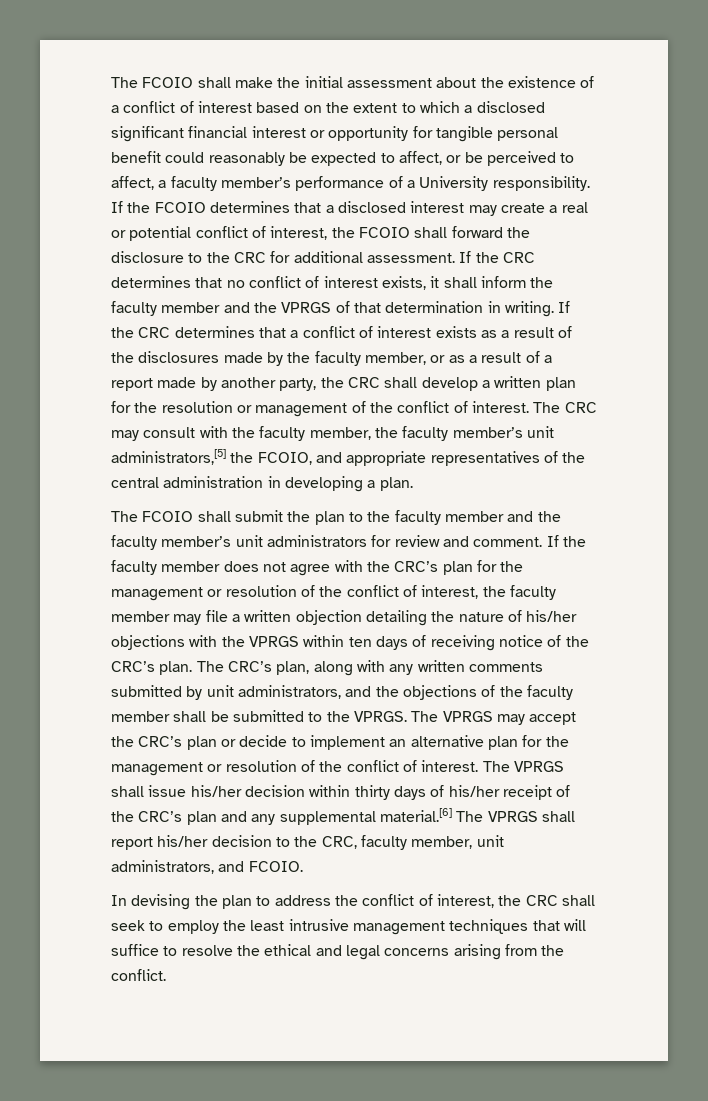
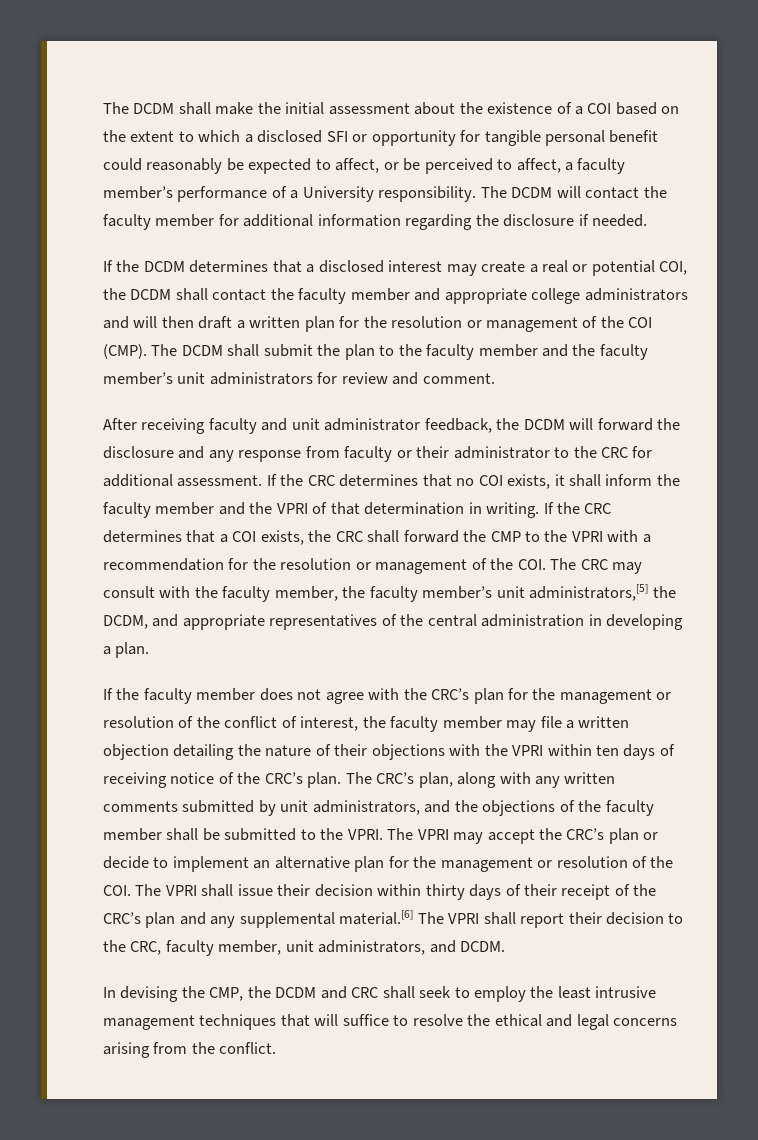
[111,77,194,88] The FCOIO -> [103,102,175,114] The DCDM
[123,101,252,113] conflict of interest -> [587,103,612,114] COI
[111,126,306,142] significant financial interest -> [326,131,348,142] SFI
[111,201,206,213] If the FCOIO -> [480,186,667,199] [103,214,648,230] [103,260,185,272] The DCDM will contact the faculty member for additional information regarding the disclosure if needed. // If the DCDM
[195,226,530,240] [111,251,535,263] [111,276,554,290] [111,301,571,317] [111,326,572,338] [111,351,552,366] [111,377,478,391] conflict of interest, the FCOIO shall forward the disclosure to the CRC for additional assessment. If the CRC determines that no conflict of interest exists, it shall inform the faculty member and the VPRGS of that determination in writing. If the CRC determines that a conflict of interest exists as a result of the disclosures made by the faculty member, or as a result of a report made by another party, the CRC shall develop -> [659,261,688,275] [103,288,688,304] [103,316,233,329] COI, the DCDM shall contact the faculty member and appropriate college administrators and will then draft
[397,401,597,413] [111,426,554,441] [111,449,586,466] [111,476,413,492] [111,511,194,522] conflict of interest. The CRC may consult with the faculty member, the faculty member’s unit administrators,[5] the FCOIO, and appropriate representatives of the central administration in developing a plan. // The FCOIO -> [628,317,653,328] [103,344,223,359] COI (CMP). The DCDM
(543, 542) none -> [103,418,681,434] [103,446,653,462] [103,474,680,489] [103,502,612,518] [103,530,651,545] [103,558,643,574] [103,584,676,602] [103,614,684,630] [103,642,150,658] // After receiving faculty and unit administrator feedback, the DCDM will forward the disclosure and any response from faculty or their administrator to the CRC for additional assessment. If the CRC determines that no COI exists, it shall inform the faculty member and the VPRI of that determination in writing. If the CRC determines that a COI exists, the CRC shall forward the CMP to the VPRI with a recommendation for the resolution or management of the COI. The CRC may consult with the faculty member, the faculty member’s unit administrators,[5] the DCDM, and appropriate representatives of the central administration in developing a plan. //
[526,610,578,622] his/her -> [334,744,368,756] their
[248,636,299,647] VPRGS -> [512,745,544,756] VPRI
[353,711,493,722] VPRGS. The VPRGS -> [347,828,449,840] VPRI. The VPRI
[346,760,564,772] conflict of interest. The VPRGS -> [103,884,197,896] COI. The VPRI
[190,785,242,797] his/her -> [277,884,311,896] their
[448,785,500,797] his/her -> [524,884,558,896] their
[487,811,538,822] VPRGS -> [448,913,480,924] VPRI
[157,835,209,847] his/her -> [568,912,602,924] their
[248,861,303,872] FCOIO. -> [460,941,506,952] DCDM.
[221,894,522,909] plan to address the conflict of interest, the -> [209,986,347,1001] CMP, the DCDM and

